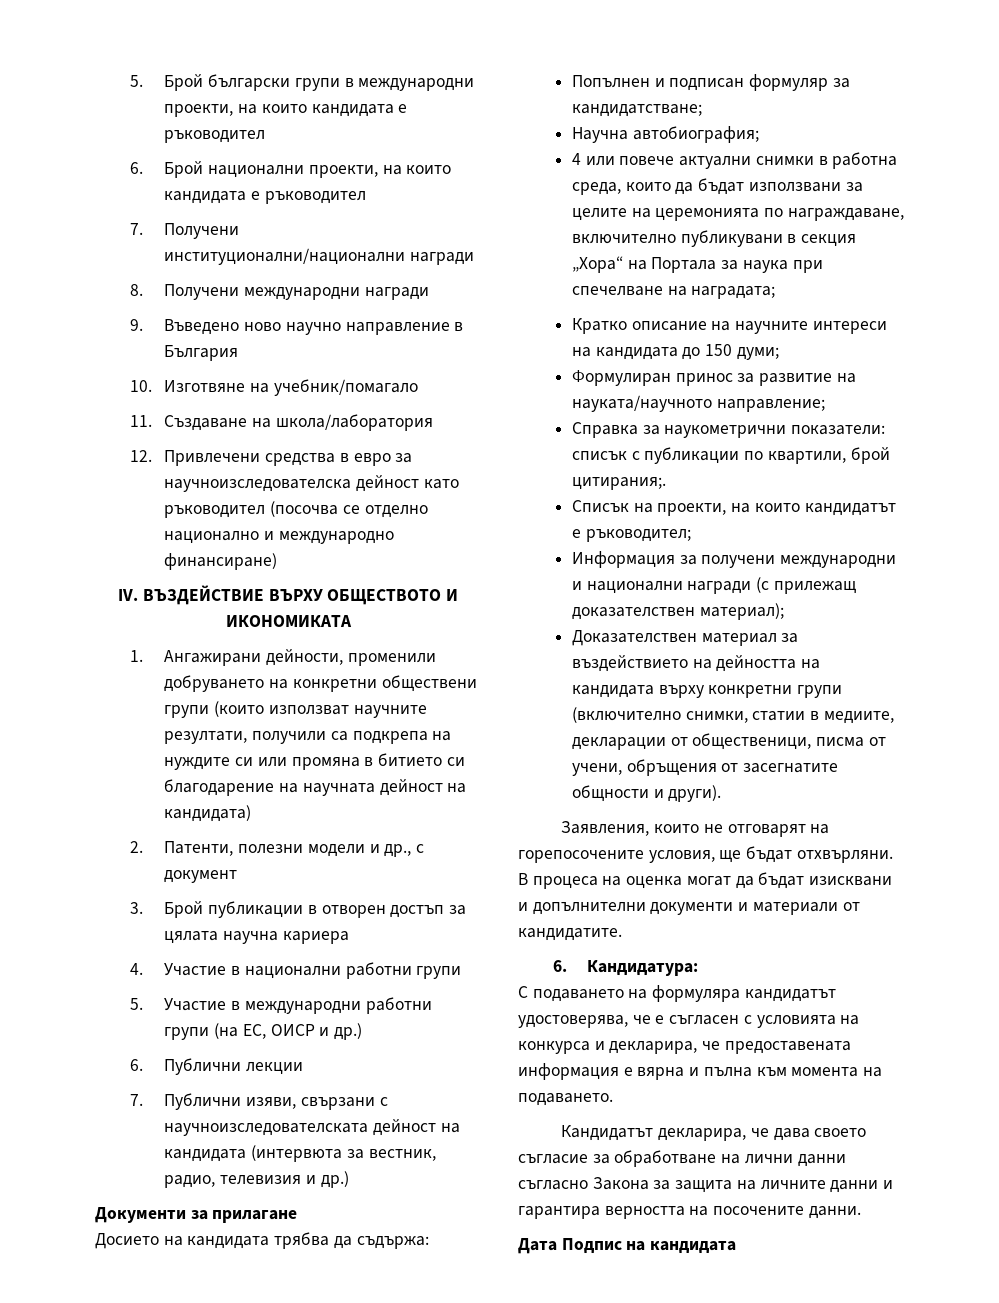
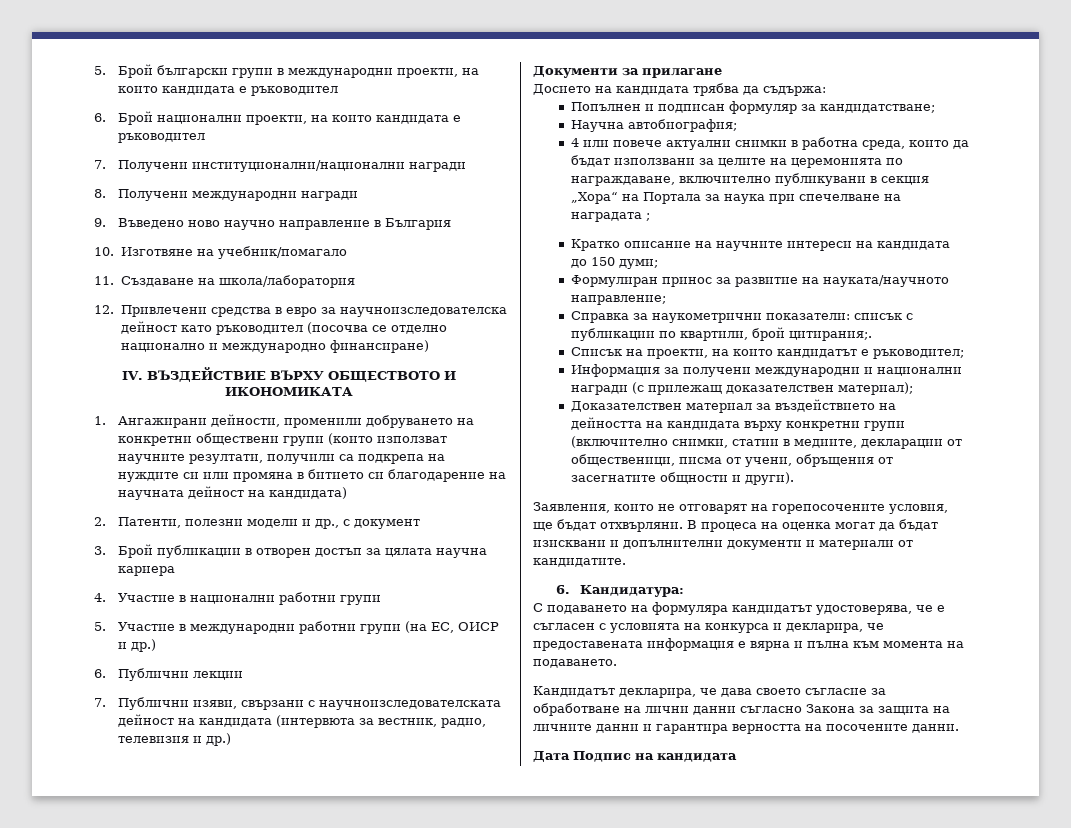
[691,286,776,299] наградата; -> [570,212,650,222] наградата ;

